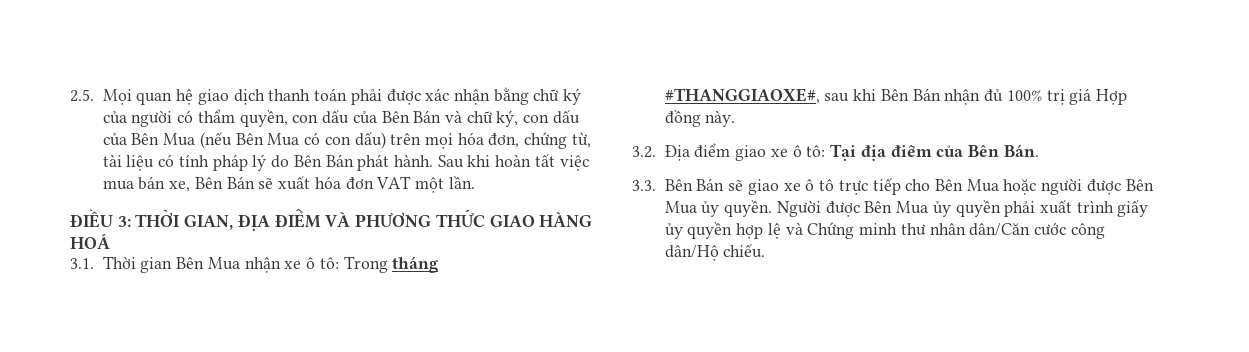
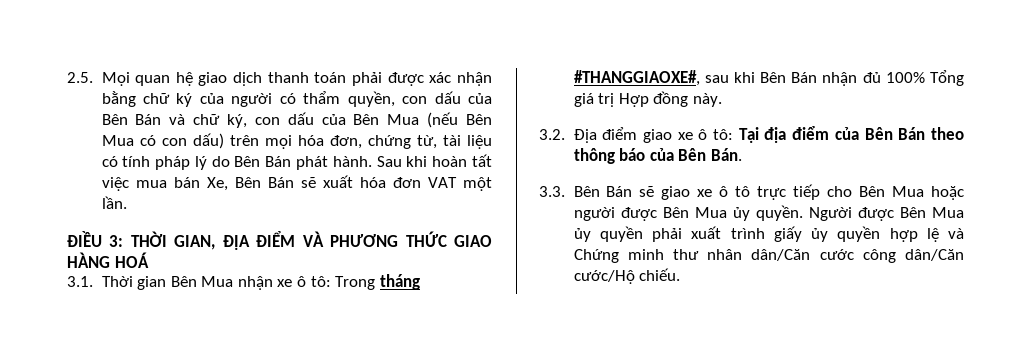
[169,181,191,192] xe, -> [206,177,228,191] Xe,
[1046,88,1092,105] trị giá -> [930,70,964,86] [573,93,615,107] Tổng giá trị
(999, 151) none -> [898,127,964,140] [573,148,707,164] Bán theo thông báo của Bên
[664,245,719,261] dân/Hộ -> [905,249,964,261] [573,270,635,284] dân/Căn cước/Hộ

